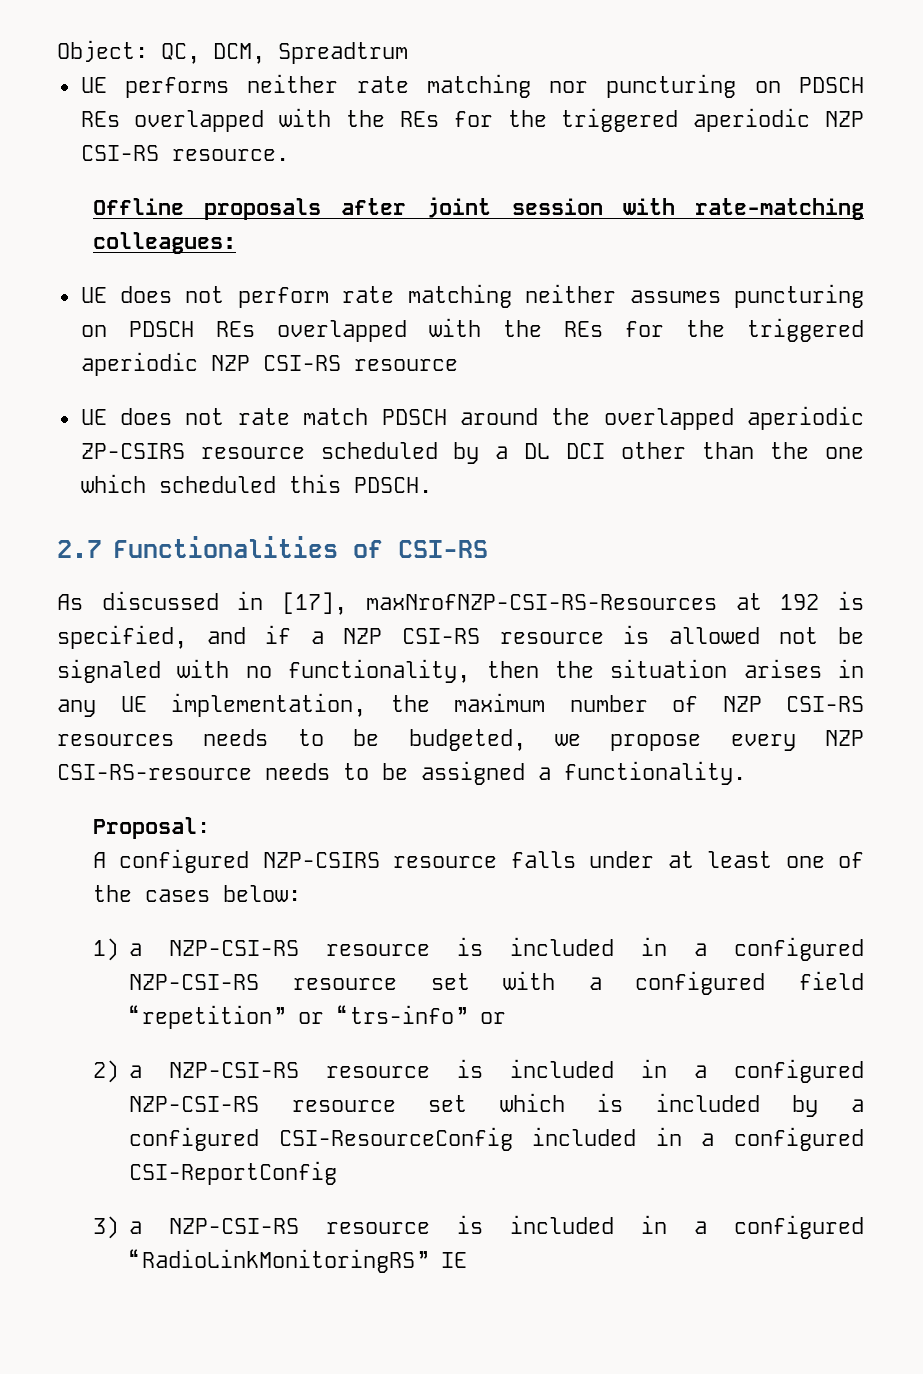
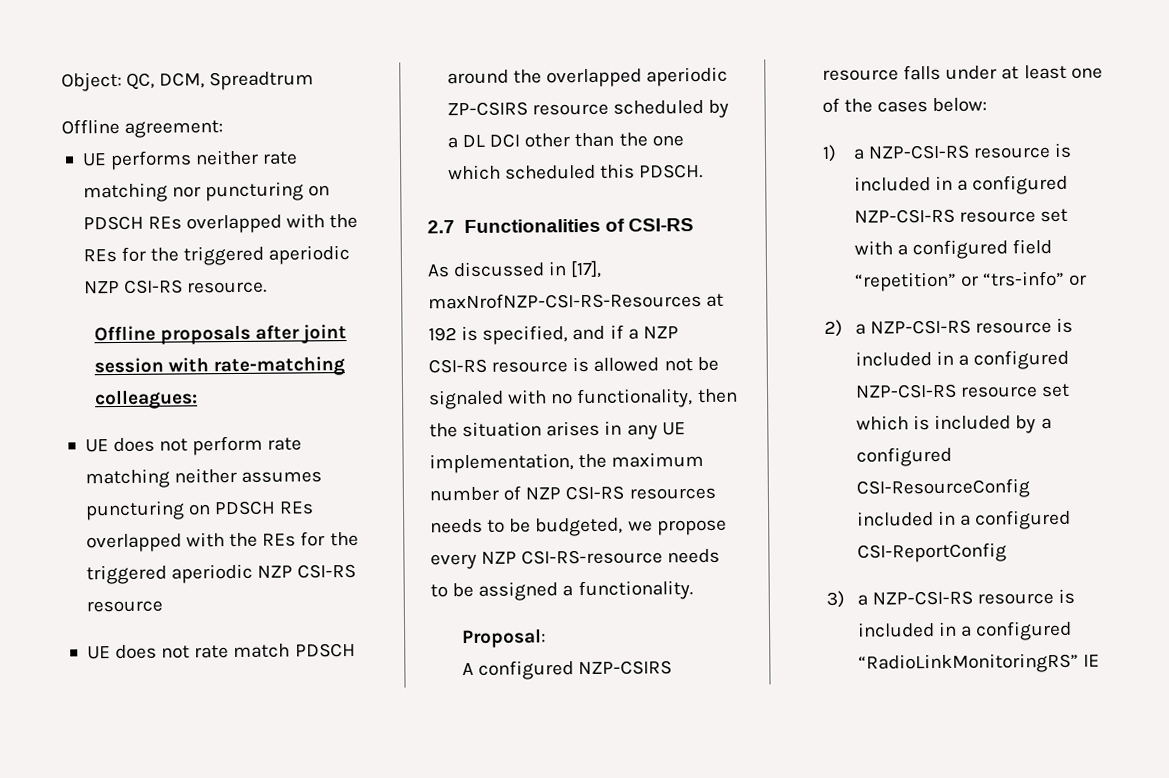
(408, 53) none -> [61,118,224,138] // Offline agreement:

